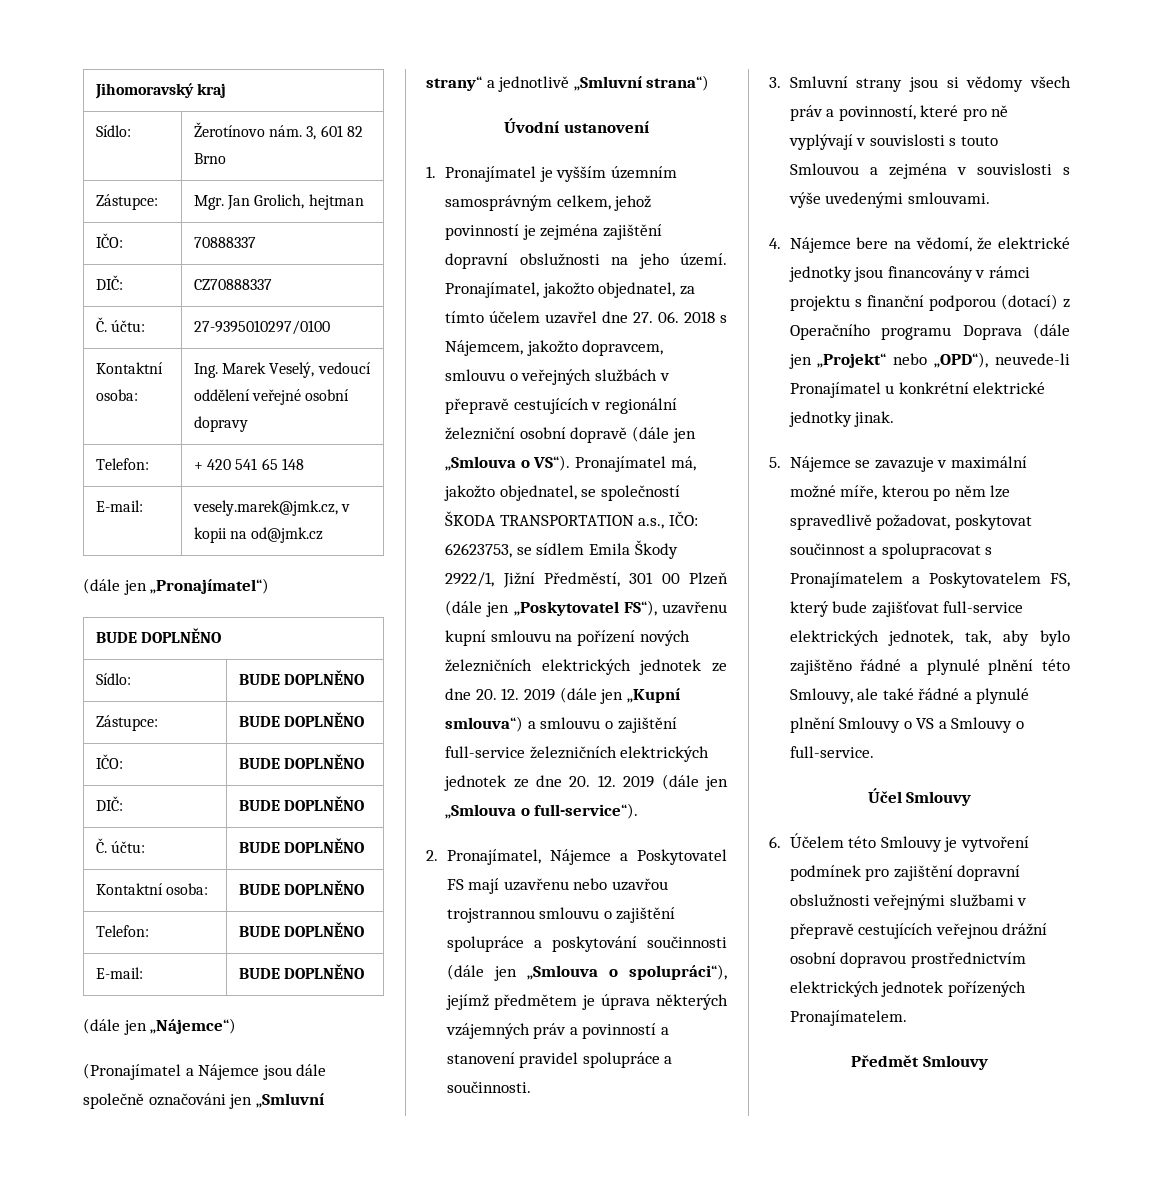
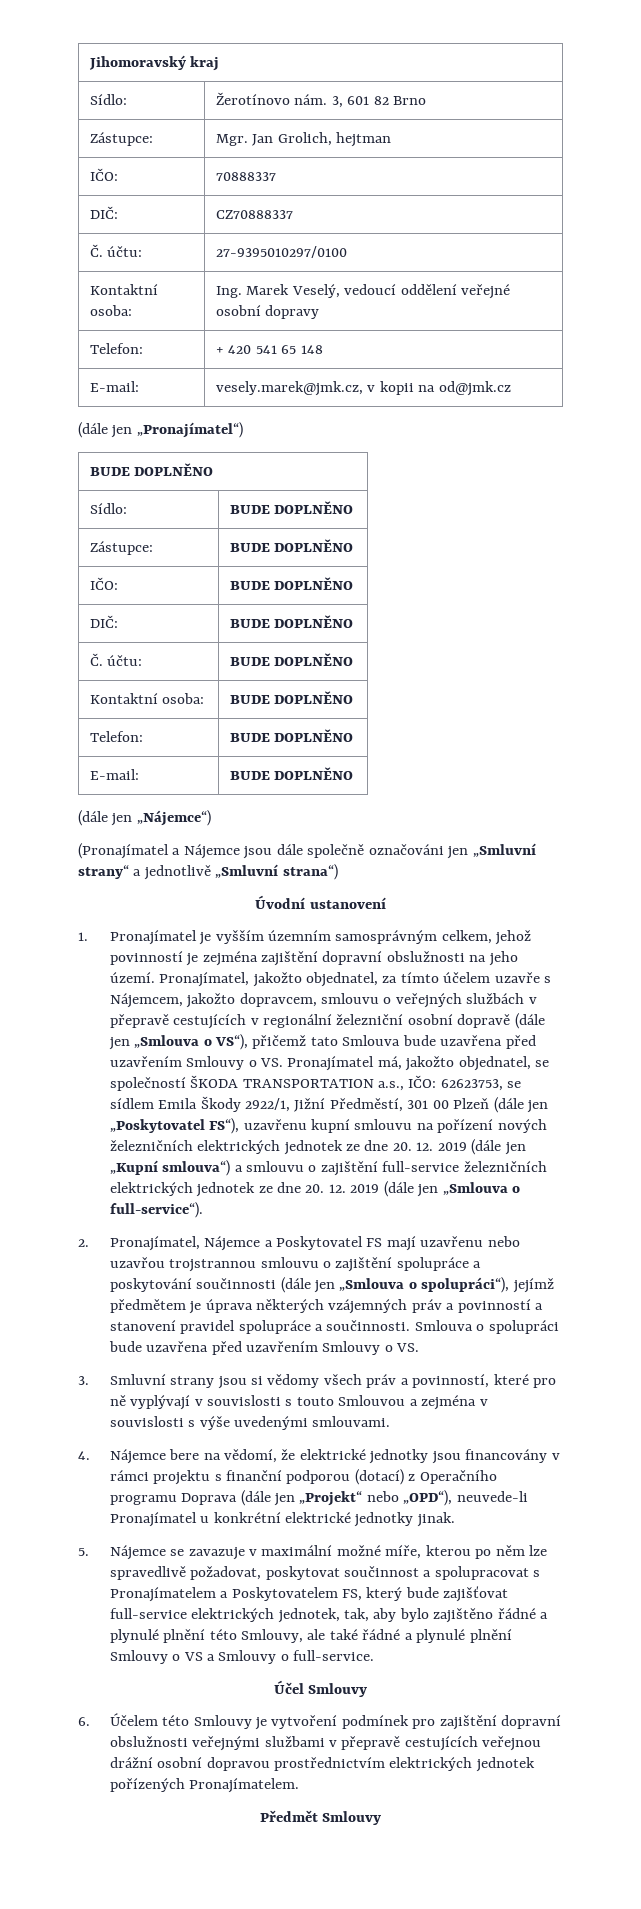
[545,311,716,324] uzavřel dne 27. 06. 2018 -> [494,972,540,983] uzavře
[533,455,571,471] VS“). -> [214,1034,536,1050] [109,1056,283,1070] VS“), přičemž tato Smlouva bude uzavřena před uzavřením Smlouvy o VS.
(531, 1087) none -> [414,1320,559,1334] [108,1341,420,1355] Smlouva o spolupráci bude uzavřena před uzavřením Smlouvy o VS.

